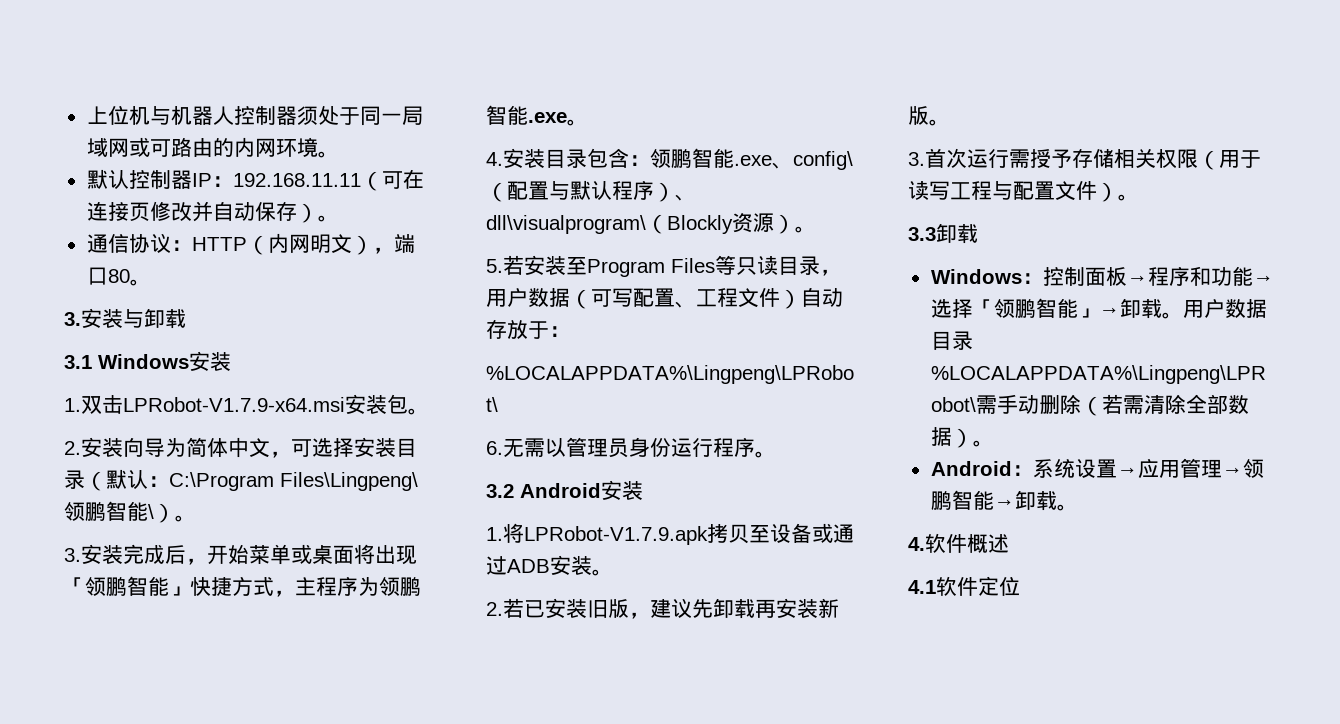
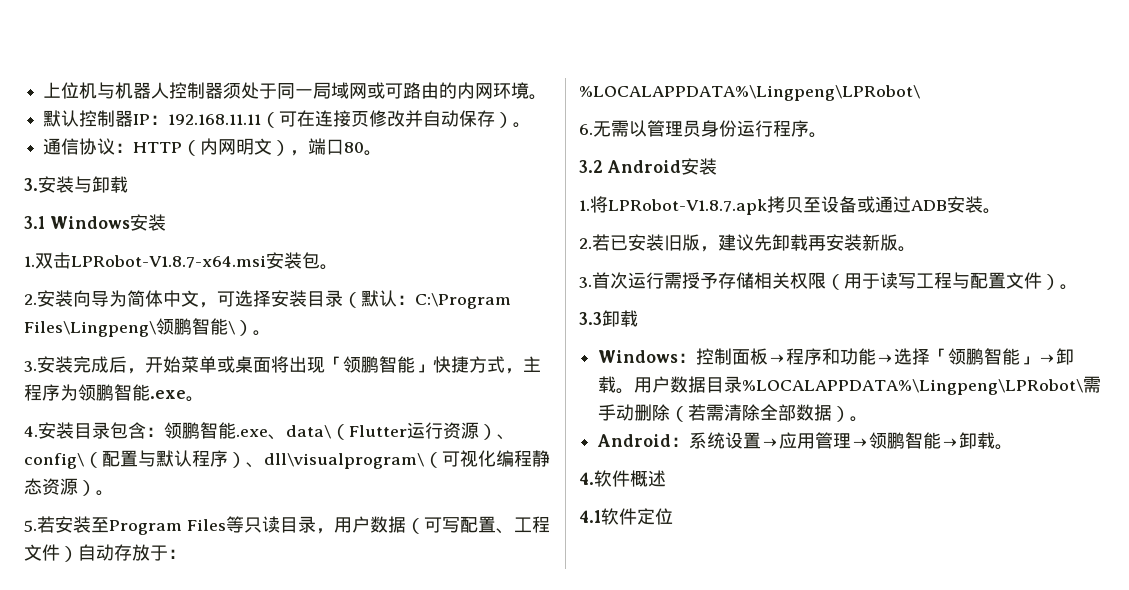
[123,397,345,412] LPRobot-V1.7.9-x64.msi -> [71,255,266,268] LPRobot-V1.8.7-x64.msi
(793, 165) none -> [286,422,515,440] data\（Flutter运行资源）、
[667,215,733,234] Blockly -> [442,450,550,467] [24,478,42,495] 可视化编程静态
[524,526,708,545] LPRobot-V1.7.9.apk -> [608,199,767,215] LPRobot-V1.8.7.apk

